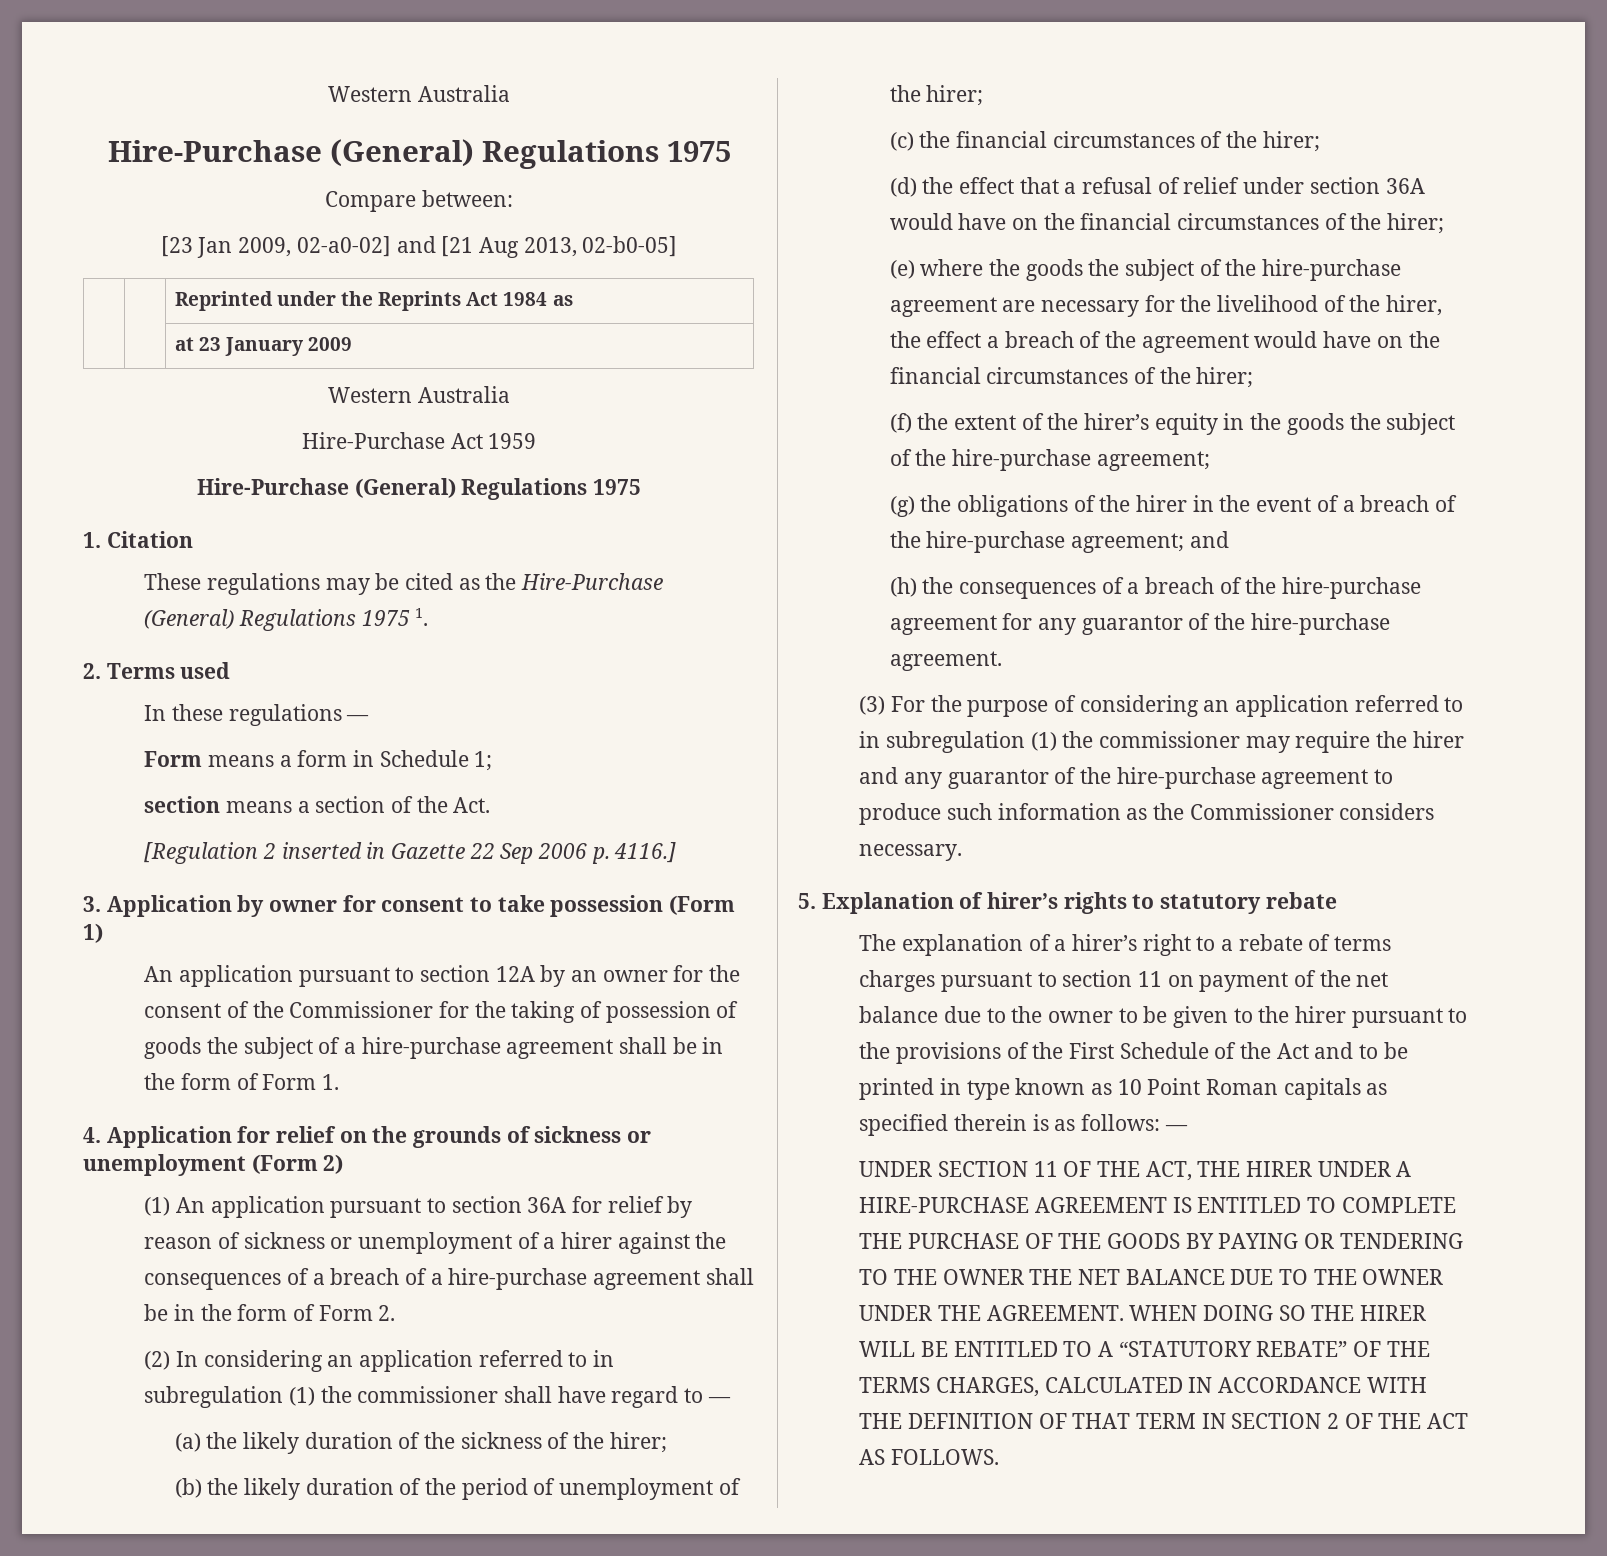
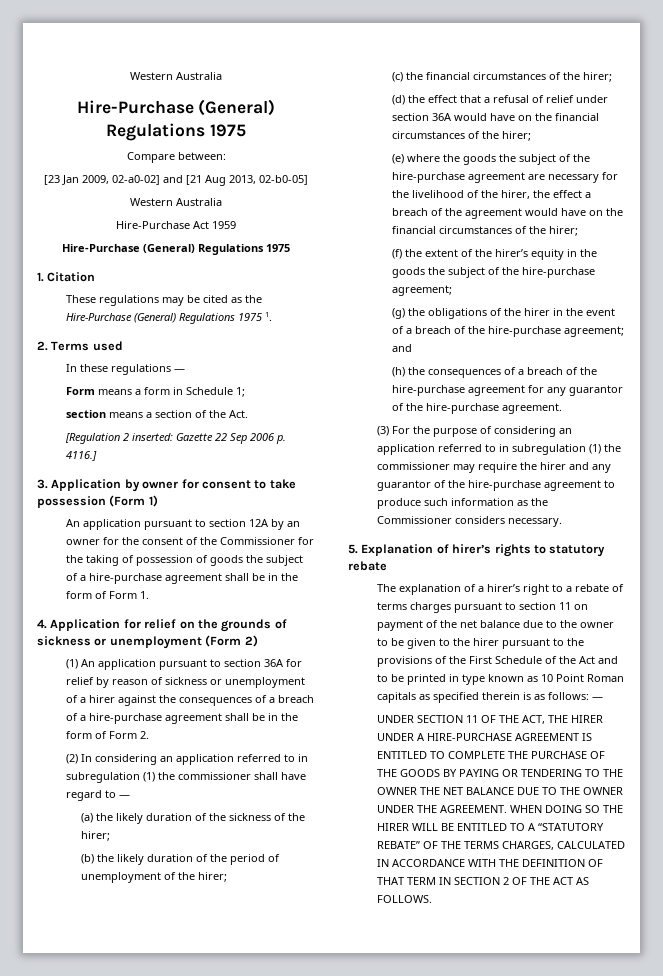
[174,291,573,311] [174,337,353,356] // | | Reprinted under the Reprints Act 1984 as // | | at 23 January 2009 -> (308, 180) none
[281,842,386,859] inserted in -> [132,433,174,441] inserted:

